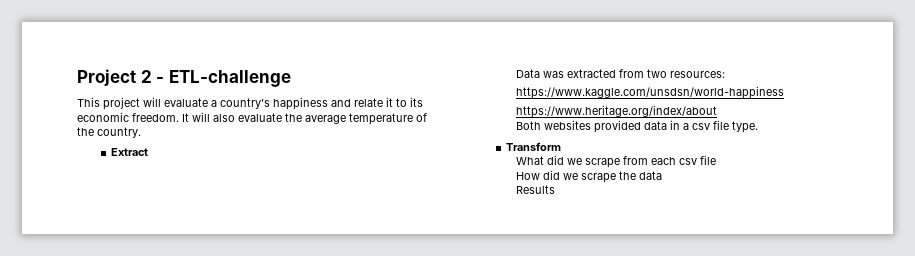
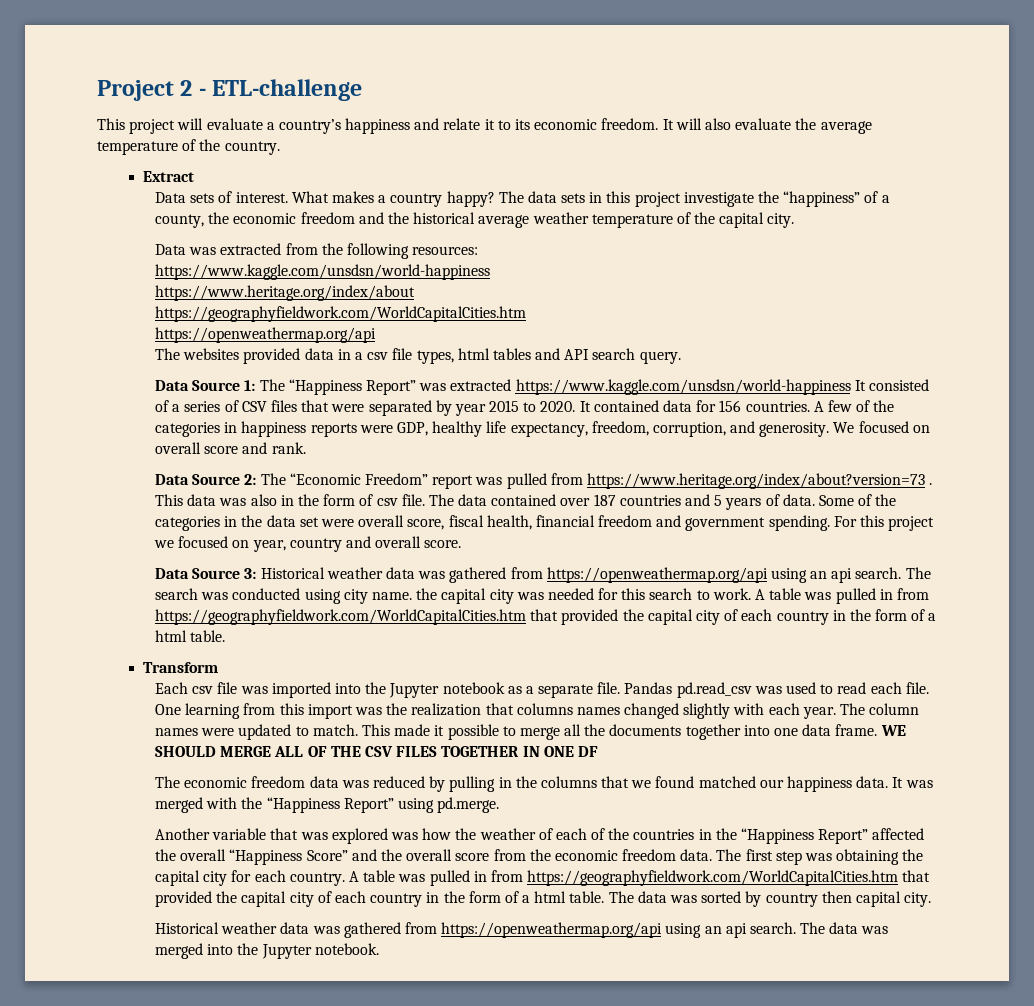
(148, 152) none -> [155,191,890,207] [155,212,795,228] // Data sets of interest. What makes a country happy? The data sets in this project investigate the “happiness” of a county, the economic freedom and the historical average weather temperature of the capital city.
[646,69,667,78] two -> [321,243,409,259] the following
[515,121,541,130] Both -> [155,306,527,322] [155,327,377,343] [155,348,181,360] https://geographyfieldwork.com/WorldCapitalCities.htm // https://openweathermap.org/api // The
[731,121,758,133] [505,142,561,151] [515,155,716,168] [515,170,662,183] [515,185,555,194] type. // Transform // What did we scrape from each csv file // How did we scrape the data // Results -> [416,348,681,364] [155,379,929,395] [155,400,895,416] [155,421,930,437] [155,442,306,454] [155,473,933,489] [155,494,897,510] [155,515,935,531] [154,536,462,552] [155,567,931,583] [155,588,929,604] [155,609,937,625] [155,630,226,642] [143,662,219,673] [155,682,929,698] [155,703,920,719] [155,724,906,740] [155,746,598,757] [155,776,933,792] [155,797,500,813] [155,828,925,844] [155,849,924,865] [155,870,931,886] [155,891,932,907] [155,922,889,938] [155,943,379,959] types, html tables and API search query. // Data Source 1: The “Happiness Report” was extracted https://www.kaggle.com/unsdsn/world-happiness It consisted of a series of CSV files that were separated by year 2015 to 2020. It contained data for 156 countries. A few of the categories in happiness reports were GDP, healthy life expectancy, freedom, corruption, and generosity. We focused on overall score and rank. // Data Source 2: The “Economic Freedom” report was pulled from https://www.heritage.org/index/about?version=73 . This data was also in the form of csv file. The data contained over 187 countries and 5 years of data. Some of the categories in the data set were overall score, fiscal health, financial freedom and government spending. For this project we focused on year, country and overall score. // Data Source 3: Historical weather data was gathered from https://openweathermap.org/api using an api search. The search was conducted using city name. the capital city was needed for this search to work. A table was pulled in from https://geographyfieldwork.com/WorldCapitalCities.htm that provided the capital city of each country in the form of a html table. // Transform // Each csv file was imported into the Jupyter notebook as a separate file. Pandas pd.read_csv was used to read each file. One learning from this import was the realization that columns names changed slightly with each year. The column names were updated to match. This made it possible to merge all the documents together into one data frame. WE SHOULD MERGE ALL OF THE CSV FILES TOGETHER IN ONE DF // The economic freedom data was reduced by pulling in the columns that we found matched our happiness data. It was merged with the “Happiness Report” using pd.merge. // Another variable that was explored was how the weather of each of the countries in the “Happiness Report” affected the overall “Happiness Score” and the overall score from the economic freedom data. The first step was obtaining the capital city for each country. A table was pulled in from https://geographyfieldwork.com/WorldCapitalCities.htm that provided the capital city of each country in the form of a html table. The data was sorted by country then capital city. // Historical weather data was gathered from https://openweathermap.org/api using an api search. The data was merged into the Jupyter notebook.

